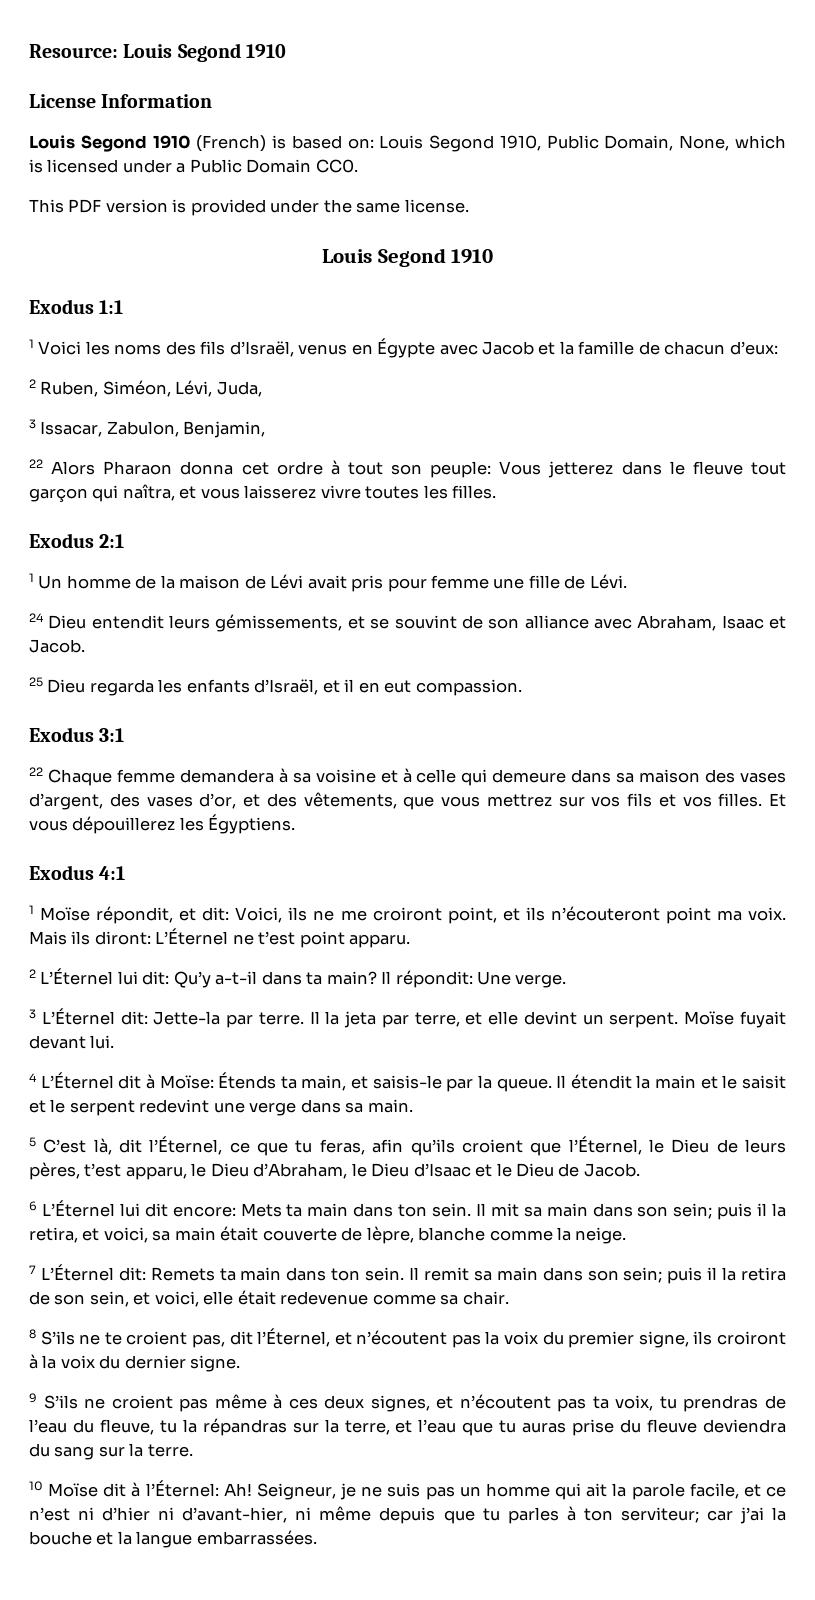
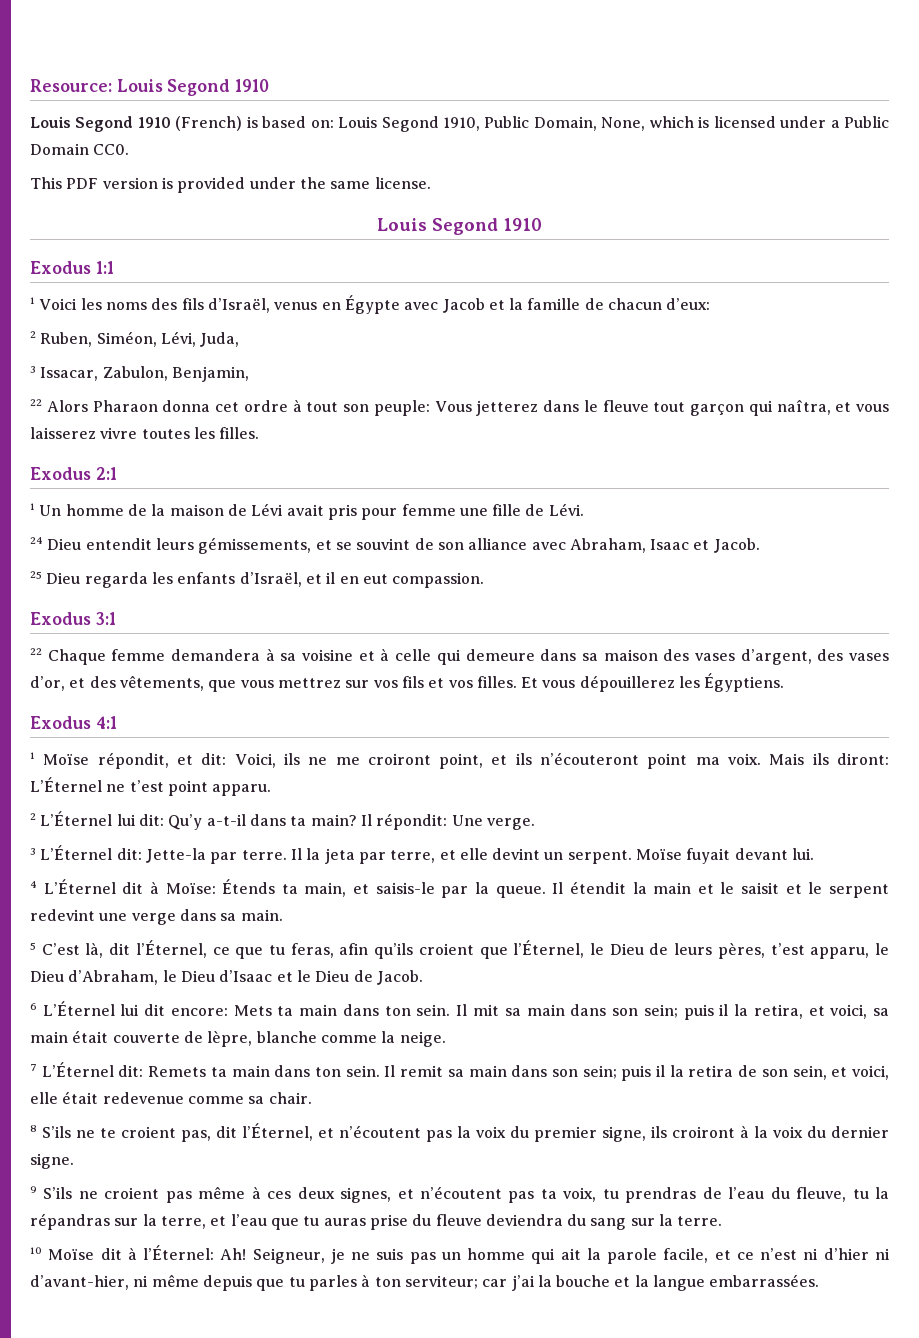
[29,94,213,108] // License Information -> (270, 85) none

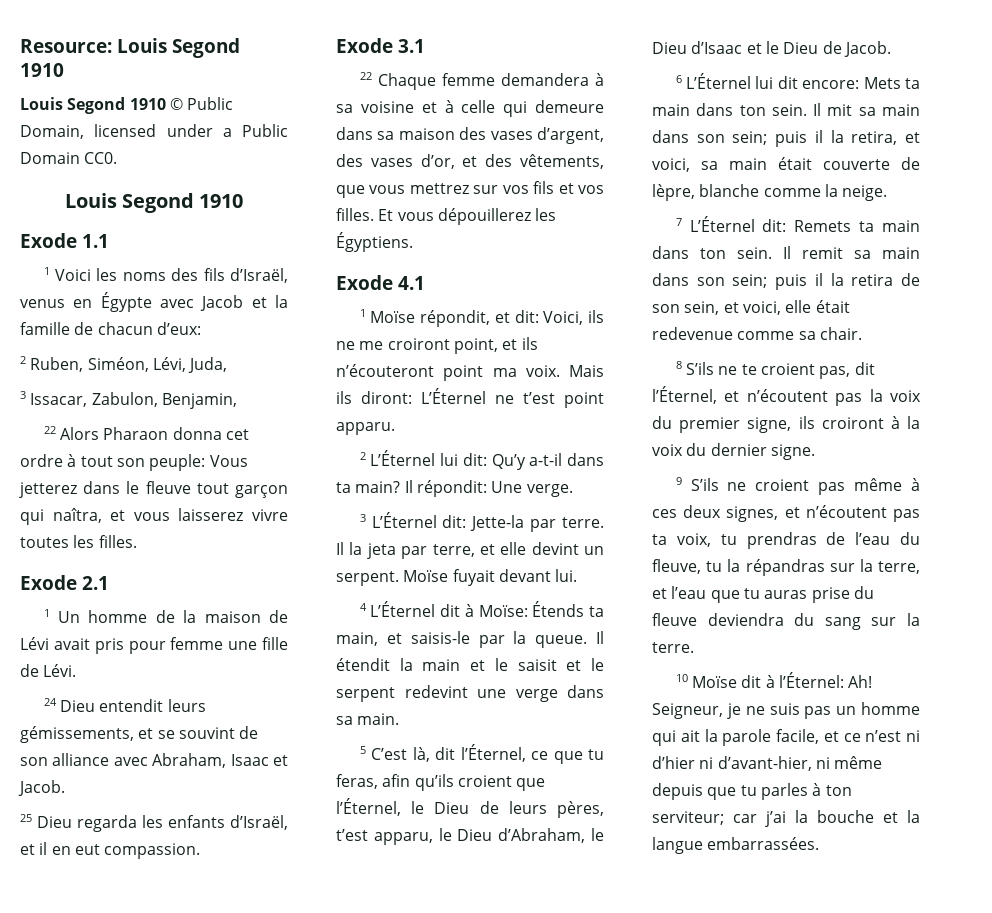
[175,116,710,132] (French) is based on: Louis Segond 1910, Public Domain, None, which is -> [169,97,234,110] [20,125,84,139] © Public Domain,
[30,177,431,193] [377,218,542,235] [30,261,114,274] // This PDF version is provided under the same license. // Louis Segond 1910 // Exodus 1:1 -> [64,193,244,213] [20,233,109,248] // Louis Segond 1910 // Exode 1.1
[30,467,117,480] Exodus 2:1 -> [20,575,109,590] Exode 2.1
[30,612,116,625] Exodus 3:1 -> [336,38,425,53] Exode 3.1
[30,716,117,729] Exodus 4:1 -> [336,275,425,290] Exode 4.1

